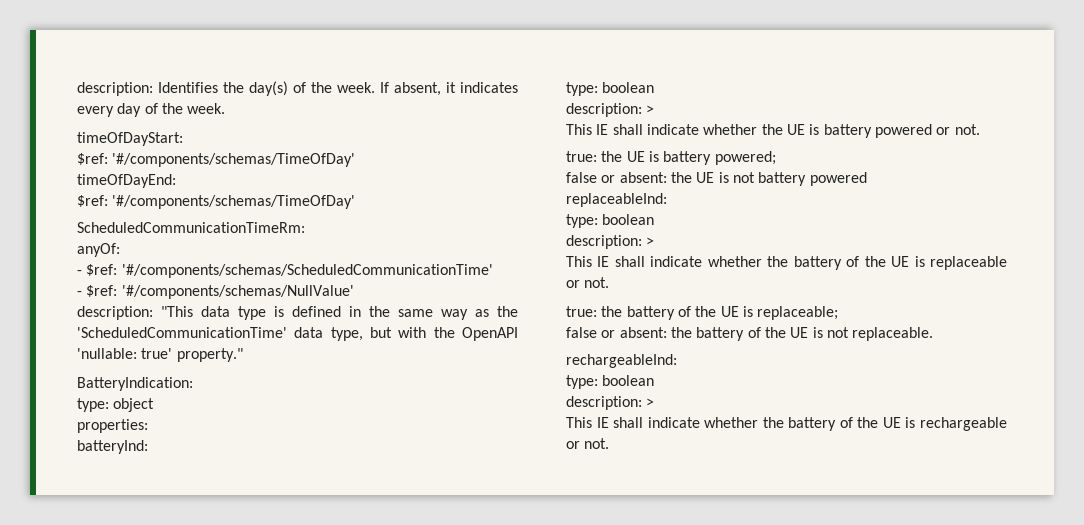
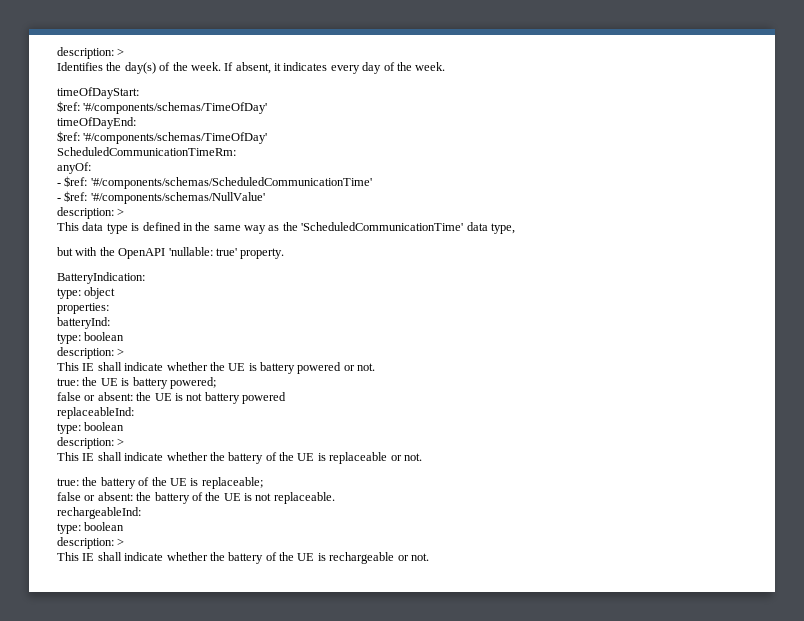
[77,82,153,96] description: -> [57,47,125,59] description: > //
[161,306,193,317] "This -> [117,208,125,216] [57,222,79,231] > // This
(363, 334) none -> (515, 228) //
[176,348,243,362] property." -> [240,248,285,259] property.

